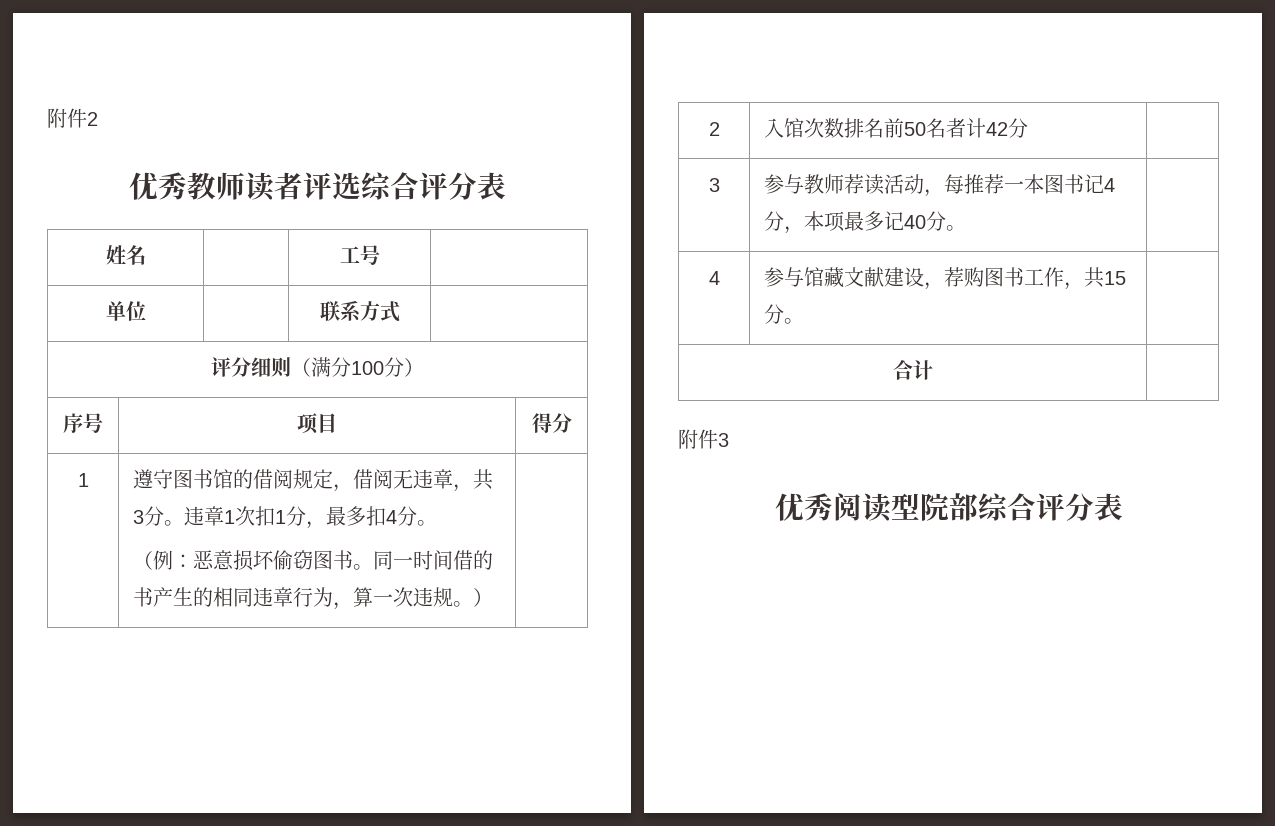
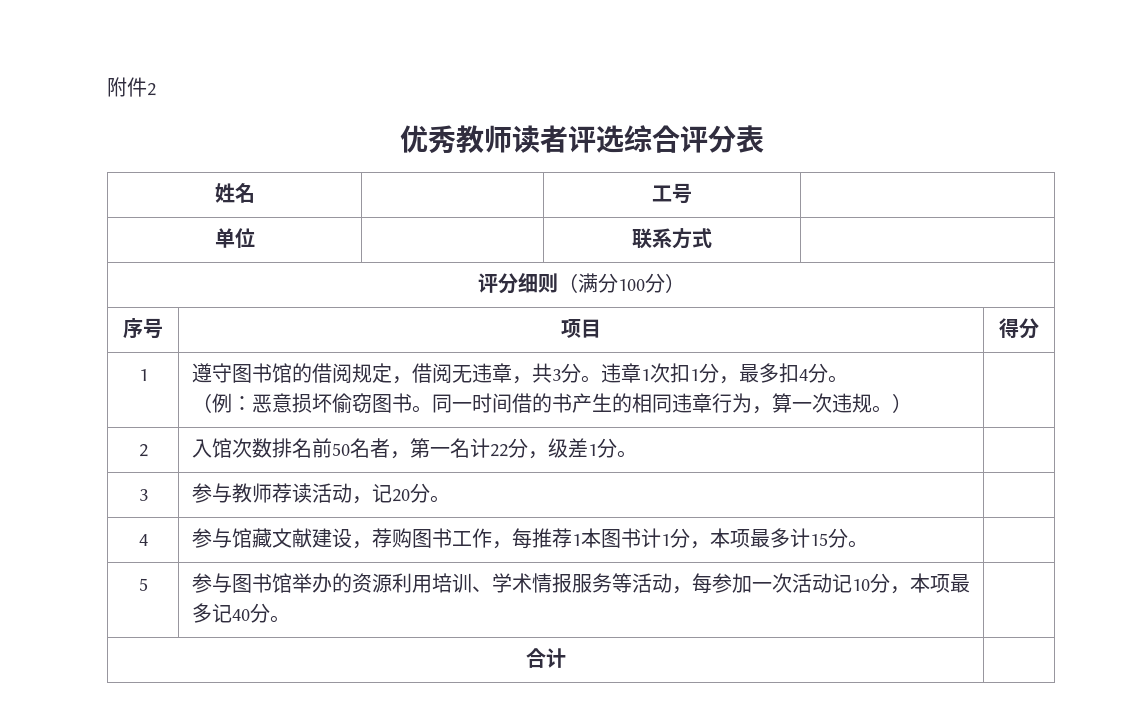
[966,118,1029,138] 计42分 -> [389,438,637,459] ，第一名计22分，级差1分。
[944,174,1116,194] [764,211,927,234] 每推荐一本图书记4分，本项最多记40 -> [371,483,410,503] 记20
[1084,267,1127,288] [764,304,805,324] [892,360,933,380] [678,429,729,449] [774,493,1123,522] 共15分。 | // 合计 | // 附件3 // 优秀阅读型院部综合评分表 -> [511,528,868,549] [138,578,148,591] [191,573,970,594] [191,603,290,623] [525,648,566,668] 每推荐1本图书计1分，本项最多计15分。 | // 5 | 参与图书馆举办的资源利用培训、学术情报服务等活动，每参加一次活动记10分，本项最多记40分。 | // 合计 |

